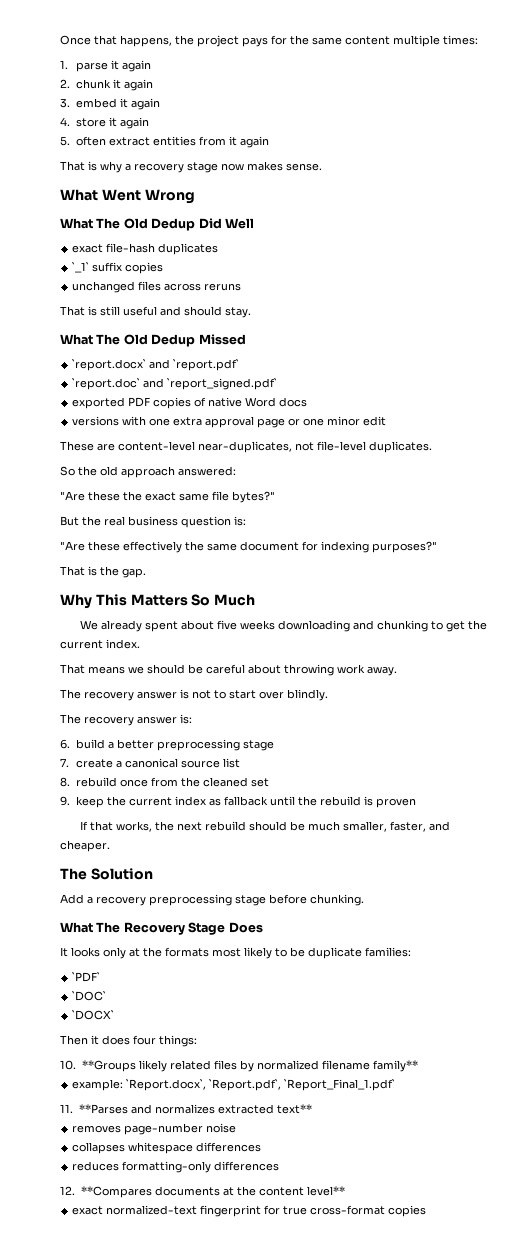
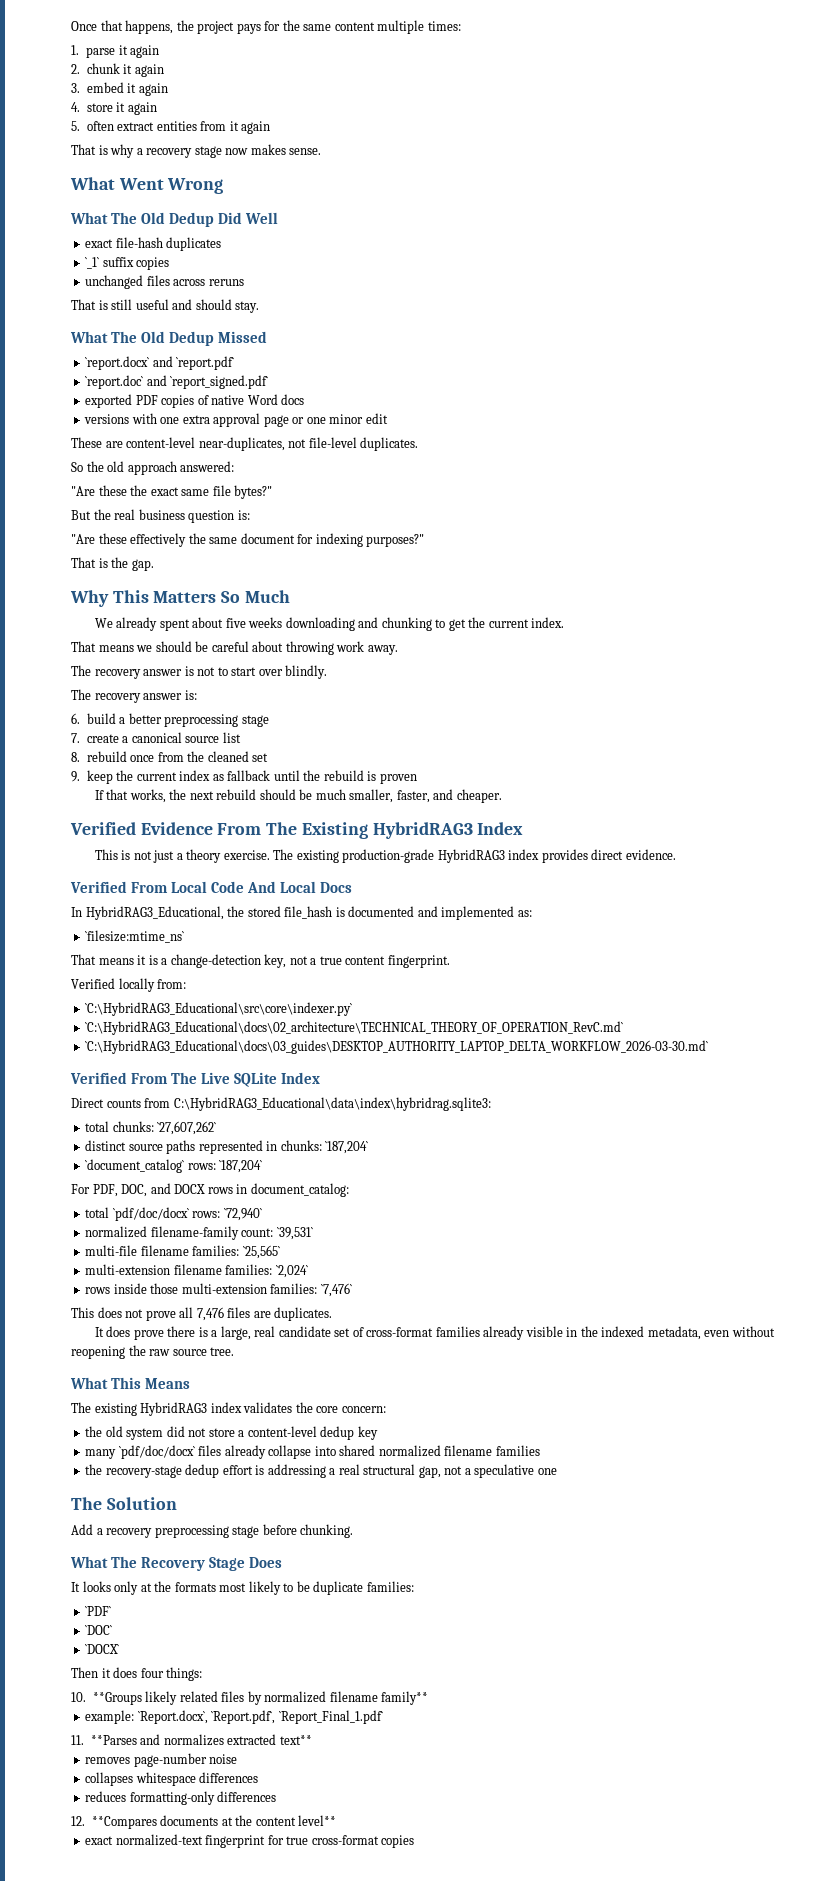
(110, 846) none -> [70,822,524,839] [94,849,676,863] [70,881,353,893] [71,906,532,920] [85,930,185,943] [71,954,450,968] [71,978,187,992] [85,1002,353,1016] [85,1021,624,1035] [85,1040,709,1054] [70,1072,321,1087] [71,1097,491,1111] [85,1121,217,1135] [85,1140,369,1154] [85,1159,263,1173] [71,1183,349,1197] [85,1207,262,1221] [85,1226,313,1240] [85,1245,280,1259] [85,1264,308,1278] [85,1283,352,1297] [71,1307,333,1321] [94,1326,775,1340] [71,1345,235,1359] [70,1377,191,1389] [71,1402,386,1416] [85,1426,378,1440] [85,1445,540,1459] [85,1464,557,1478] // Verified Evidence From The Existing HybridRAG3 Index // This is not just a theory exercise. The existing production-grade HybridRAG3 index provides direct evidence. // Verified From Local Code And Local Docs // In HybridRAG3_Educational, the stored file_hash is documented and implemented as: // `filesize:mtime_ns` // That means it is a change-detection key, not a true content fingerprint. // Verified locally from: // `C:\HybridRAG3_Educational\src\core\indexer.py` // `C:\HybridRAG3_Educational\docs\02_architecture\TECHNICAL_THEORY_OF_OPERATION_RevC.md` // `C:\HybridRAG3_Educational\docs\03_guides\DESKTOP_AUTHORITY_LAPTOP_DELTA_WORKFLOW_2026-03-30.md` // Verified From The Live SQLite Index // Direct counts from C:\HybridRAG3_Educational\data\index\hybridrag.sqlite3: // total chunks: `27,607,262` // distinct source paths represented in chunks: `187,204` // `document_catalog` rows: `187,204` // For PDF, DOC, and DOCX rows in document_catalog: // total `pdf/doc/docx` rows: `72,940` // normalized filename-family count: `39,531` // multi-file filename families: `25,565` // multi-extension filename families: `2,024` // rows inside those multi-extension families: `7,476` // This does not prove all 7,476 files are duplicates. // It does prove there is a large, real candidate set of cross-format families already visible in the indexed metadata, even without reopening the raw source tree. // What This Means // The existing HybridRAG3 index validates the core concern: // the old system did not store a content-level dedup key // many `pdf/doc/docx` files already collapse into shared normalized filename families // the recovery-stage dedup effort is addressing a real structural gap, not a speculative one

